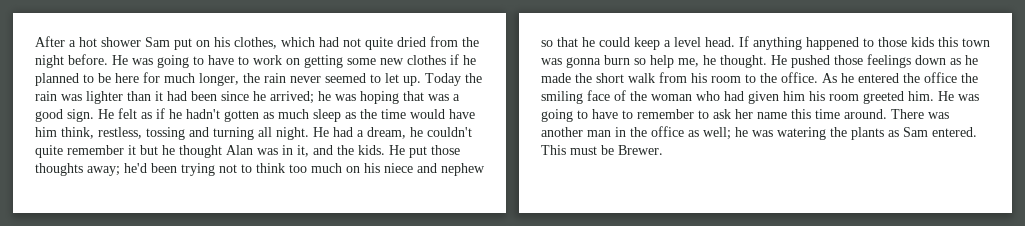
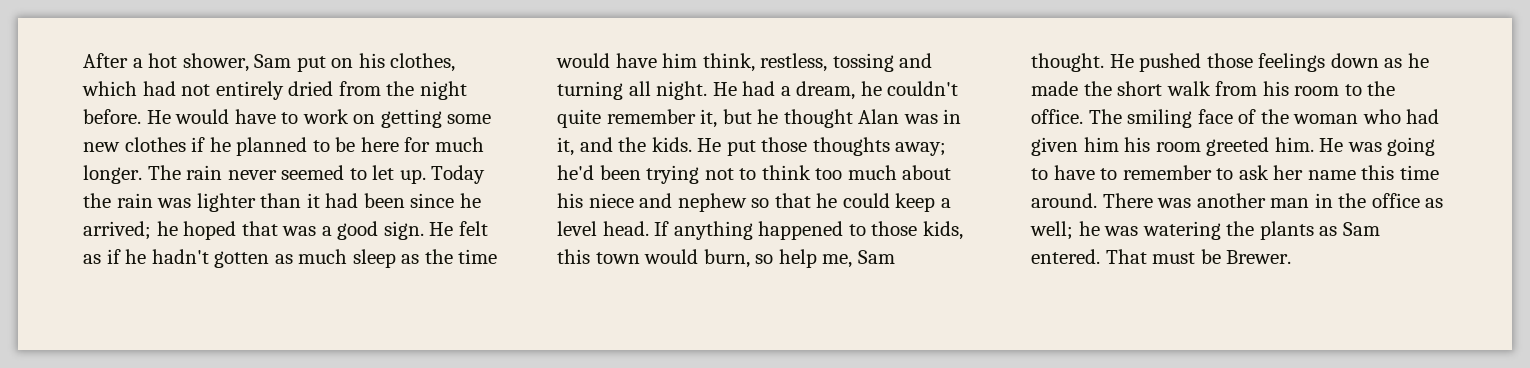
[101,37,141,47] shower -> [182,53,249,72] shower,
[365,37,393,50] quite -> [215,81,284,100] entirely
[132,55,204,68] was going to -> [175,109,230,124] would
[199,73,260,86] longer, the -> [83,165,181,184] longer. The
[335,91,399,104] was hoping -> [183,221,237,240] hoped
[128,145,136,155] it -> [700,109,718,128] it,
[346,166,360,173] on -> [902,165,952,180] about
[911,37,934,47] kids -> [922,221,963,240] kids,
[541,55,630,68] was gonna burn -> [644,249,750,268] would burn,
[703,55,716,65] he -> [857,250,895,264] Sam
[822,72,978,83] As he entered the office the -> [1088,109,1122,124] The
[541,145,566,155] This -> [1105,249,1147,264] That

